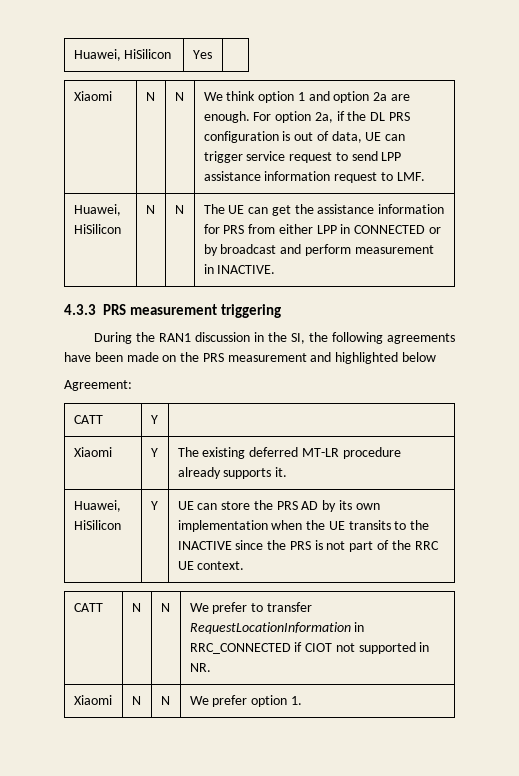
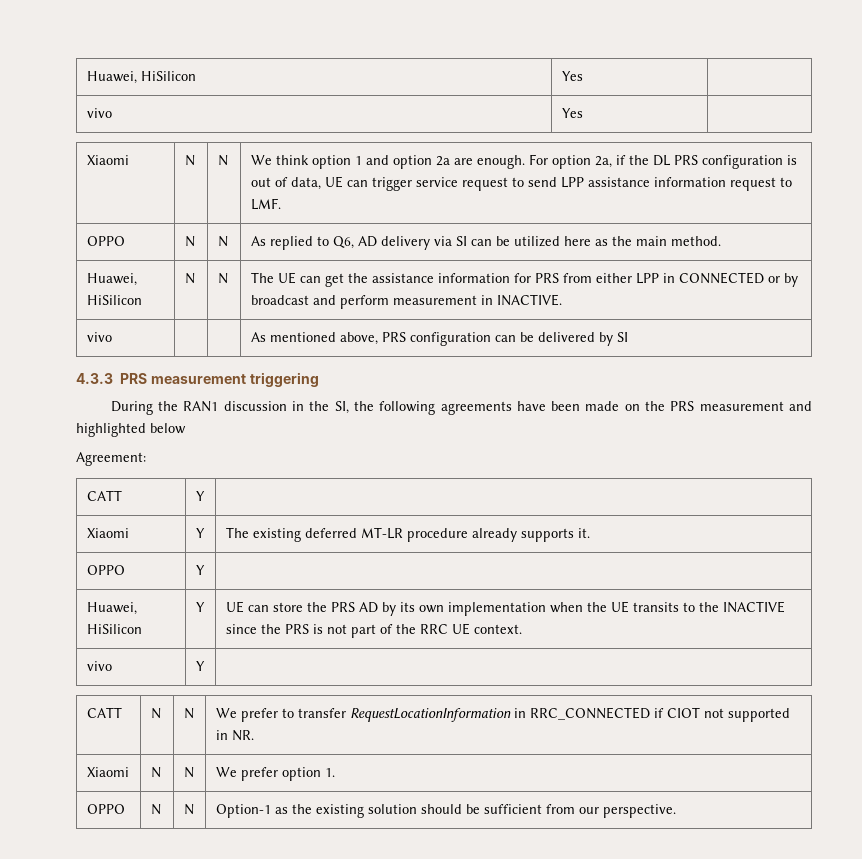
(212, 54) none -> [86,108,112,118] [561,108,583,118] // vivo | Yes |
(425, 176) none -> [86,236,125,246] [184,236,195,247] [217,236,228,247] [250,236,721,250] // OPPO | N | N | As replied to Q6, AD delivery via SI can be utilized here as the main method.
(276, 269) none -> [86,332,112,342] [250,332,628,346] // vivo | | | As mentioned above, PRS configuration can be delivered by SI
(288, 472) none -> [86,565,125,575] [195,565,205,575] // OPPO | Y |
(245, 565) none -> [86,661,112,671] [195,661,205,671] // vivo | Y |
(302, 700) none -> [86,804,125,814] [150,804,161,815] [183,804,194,815] [215,804,676,818] // OPPO | N | N | Option-1 as the existing solution should be sufficient from our perspective.

